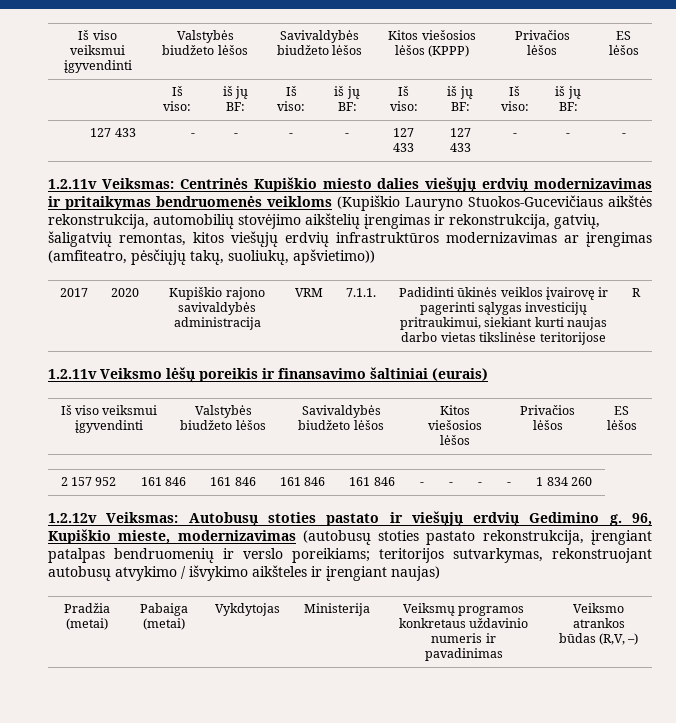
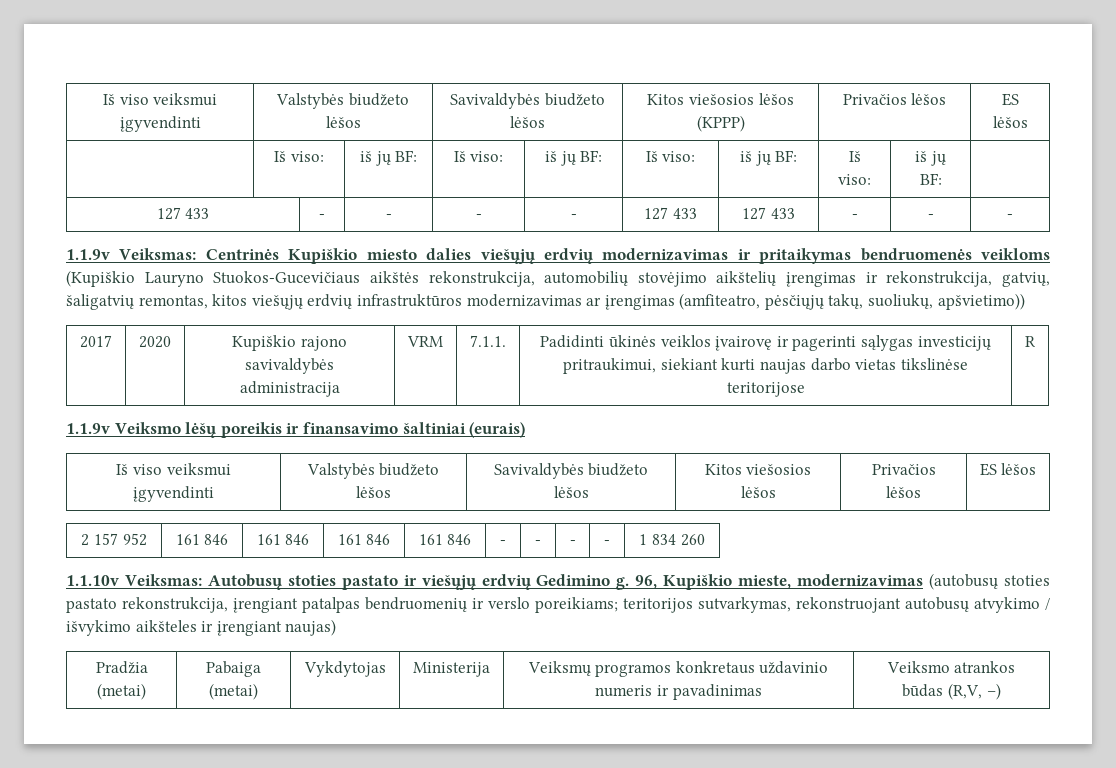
[48,179,97,189] 1.2.11v -> [66,249,110,260] 1.1.9v
[48,369,97,379] 1.2.11v -> [66,423,110,434] 1.1.9v
[48,513,97,523] 1.2.12v -> [66,575,119,586] 1.1.10v

